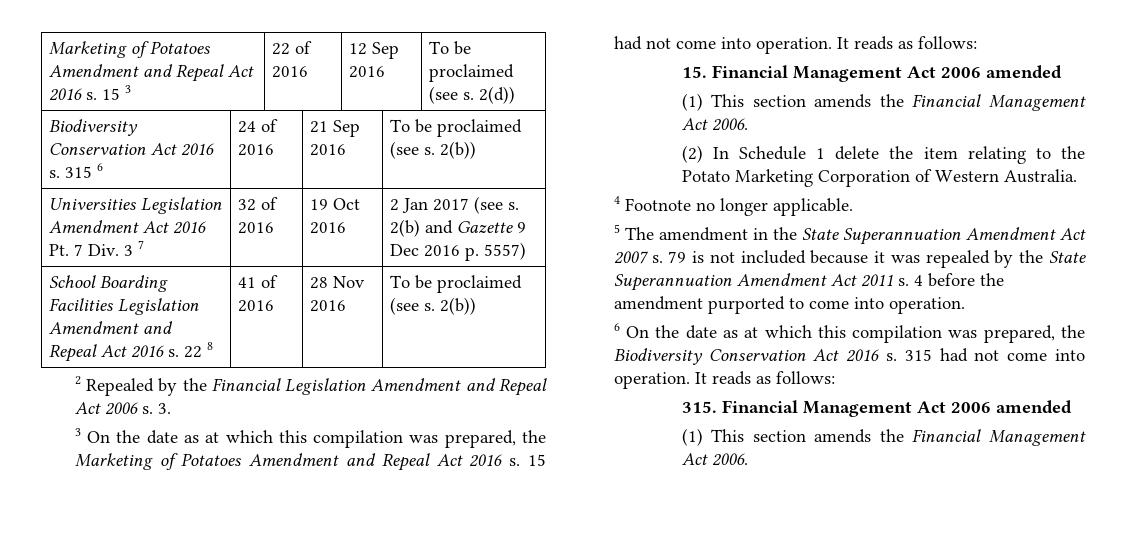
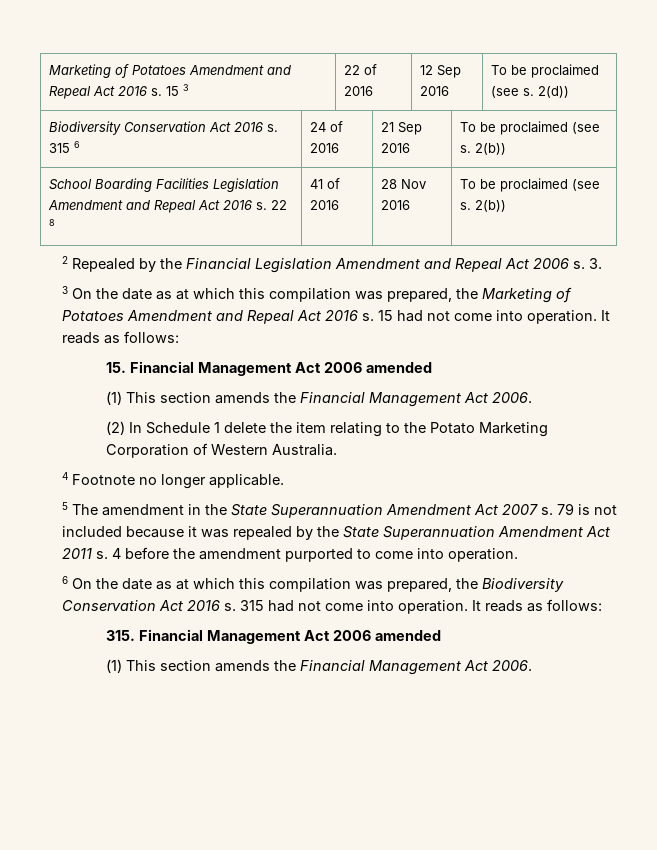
[49,197,223,214] [49,220,207,234] [49,240,145,256] [238,197,279,211] [238,222,275,234] [310,198,361,210] [310,222,347,234] [390,196,520,214] [390,219,527,237] [390,242,527,261] // Universities Legislation Amendment Act 2016 Pt. 7 Div. 3 7 | 32 of 2016 | 19 Oct 2016 | 2 Jan 2017 (see s. 2(b) and Gazette 9 Dec 2016 p. 5557) -> (507, 149) none

